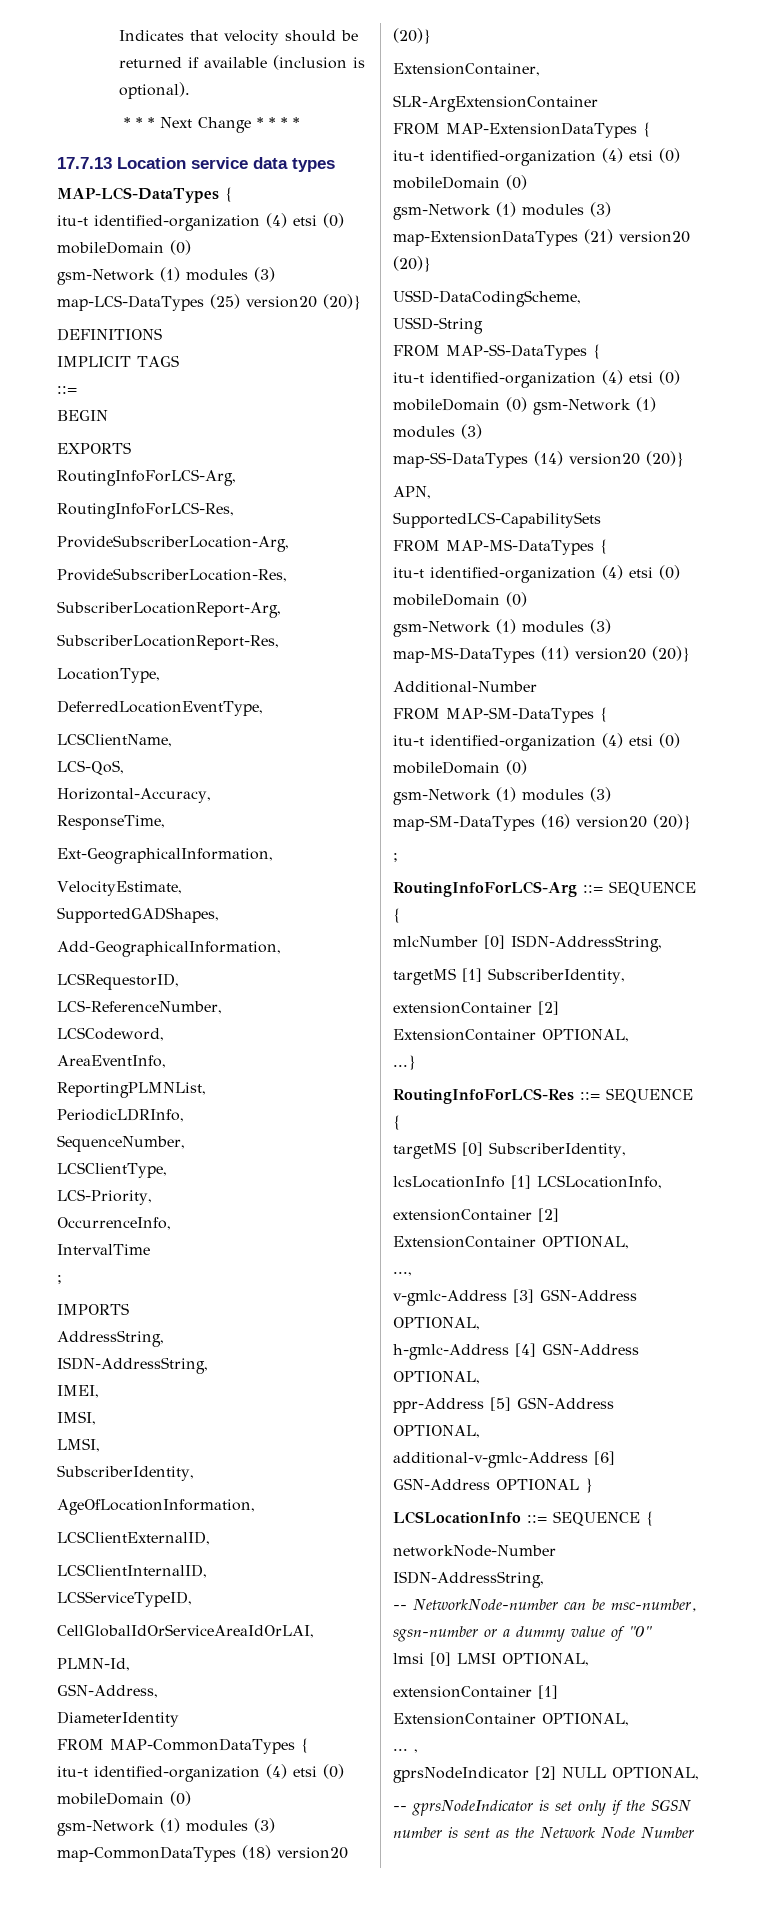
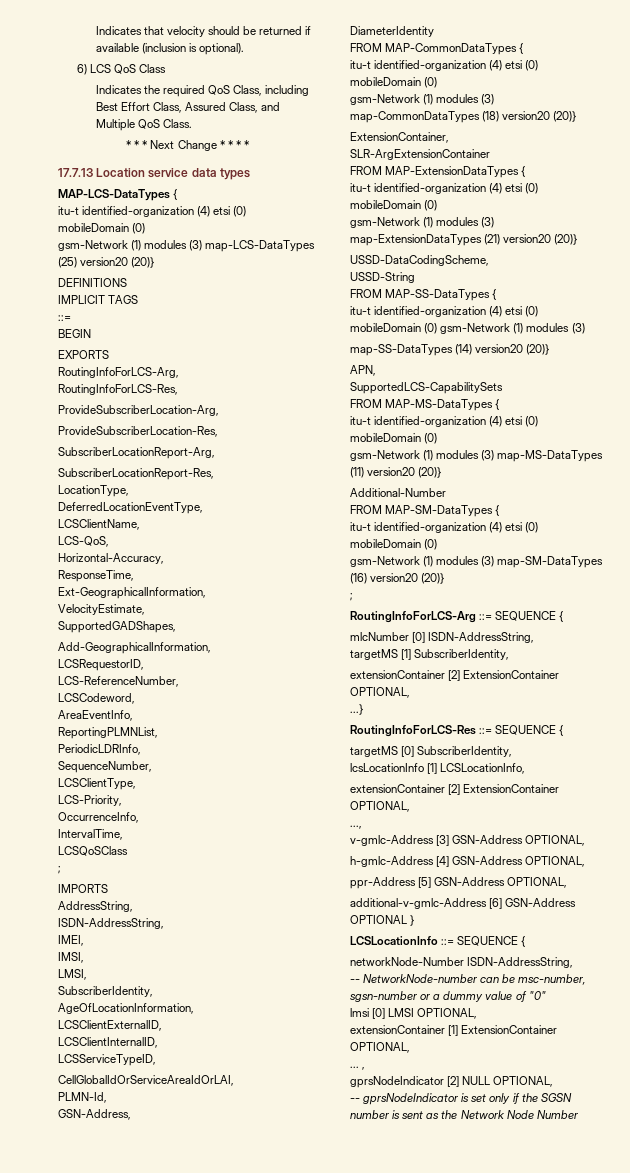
(190, 90) none -> [76,64,167,75] [95,85,310,97] [95,102,281,113] [95,119,192,131] // 6) LCS QoS Class // Indicates the required QoS Class, including Best Effort Class, Assured Class, and Multiple QoS Class.
[57,1244,150,1255] IntervalTime -> [58,829,123,840] [58,846,128,856] IntervalTime, // LCSQoSClass

